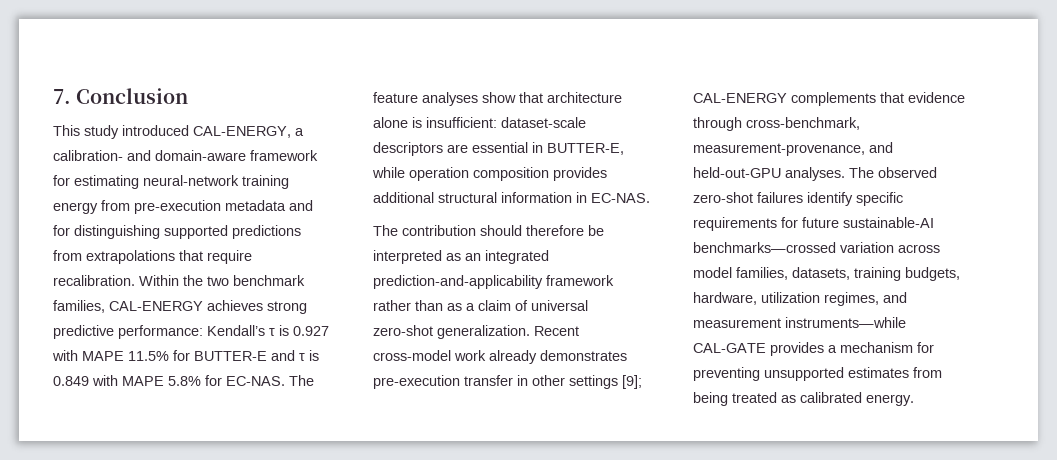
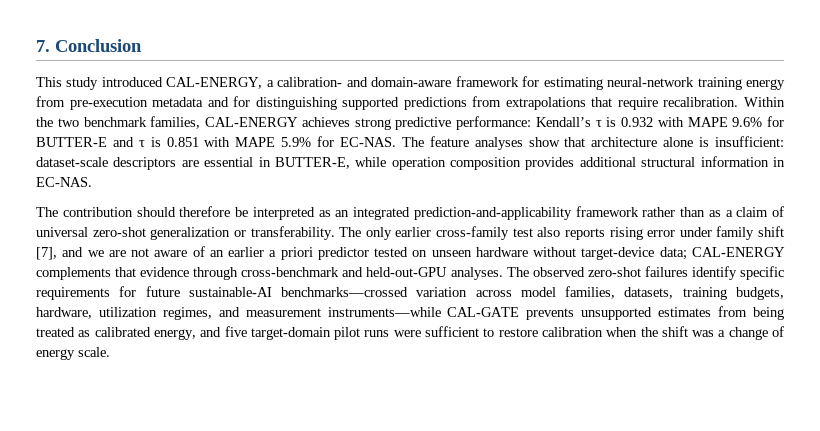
[293,326,329,336] [52,350,169,361] 0.927 with MAPE 11.5% -> [621,117,763,127] 0.932 with MAPE 9.6%
[53,375,201,386] 0.849 with MAPE 5.8% -> [166,137,312,147] 0.851 with MAPE 5.9%
[437,325,579,339] [373,350,627,364] [373,375,642,389] generalization. Recent cross-model work already demonstrates pre-execution transfer in other settings [9]; -> [150,226,784,240] [36,246,687,260] generalization or transferability. The only earlier cross-family test also reports rising error under family shift [7], and we are not aware of an earlier a priori predictor tested on unseen hardware without target-device data;
[746,117,860,130] [693,143,865,156] cross-benchmark, measurement-provenance, -> [241,267,340,277] cross-benchmark
[770,342,934,356] [693,367,760,381] provides a mechanism for preventing -> [526,308,575,320] prevents
[866,394,914,406] energy. -> [153,326,784,340] [36,347,110,360] energy, and five target-domain pilot runs were sufficient to restore calibration when the shift was a change of energy scale.

